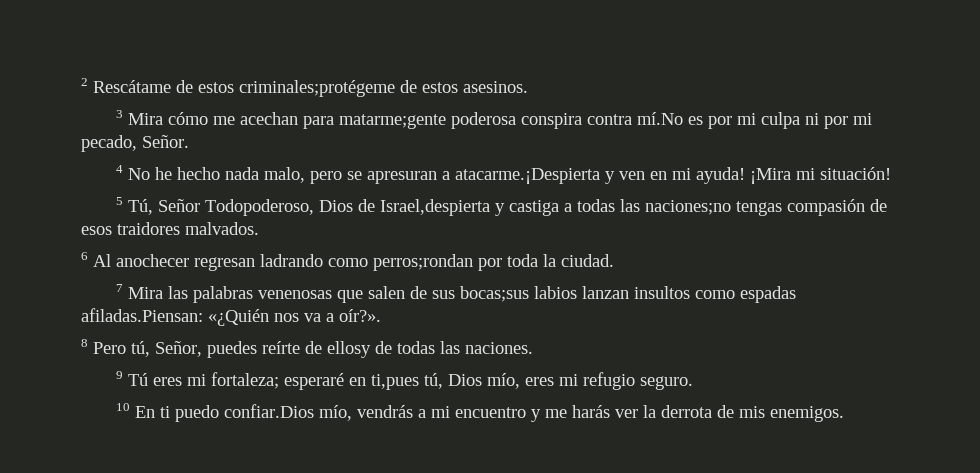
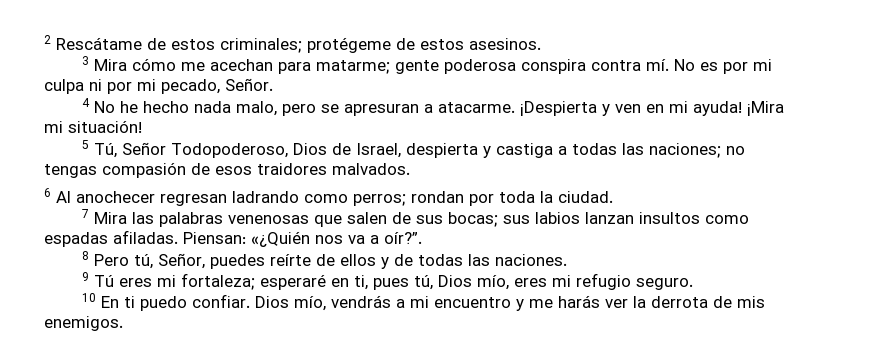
[239,80,395,97] criminales;protégeme -> [220,37,391,53] criminales; protégeme
[339,114,447,129] matarme;gente -> [316,60,440,74] matarme; gente
[637,112,684,125] mí.No -> [646,59,696,71] mí. No
[455,168,601,184] atacarme.¡Despierta -> [438,101,598,116] atacarme. ¡Despierta
[380,199,491,216] Israel,despierta -> [356,143,479,158] Israel, despierta
[645,200,732,215] naciones;no -> [649,143,746,158] naciones; no
[373,254,473,271] perros;rondan -> [353,191,464,206] perros; rondan
[460,286,530,302] bocas;sus -> [448,212,531,227] bocas; sus
[81,308,203,322] afiladas.Piensan: -> [113,230,246,244] afiladas. Piensan:
[339,309,381,322] oír?». -> [384,232,422,244] oír?”.
[327,341,371,358] ellosy -> [340,254,390,269] ellos y
[371,374,420,390] ti,pues -> [354,275,410,290] ti, pues
[224,404,315,418] confiar.Dios -> [192,294,290,308] confiar. Dios

